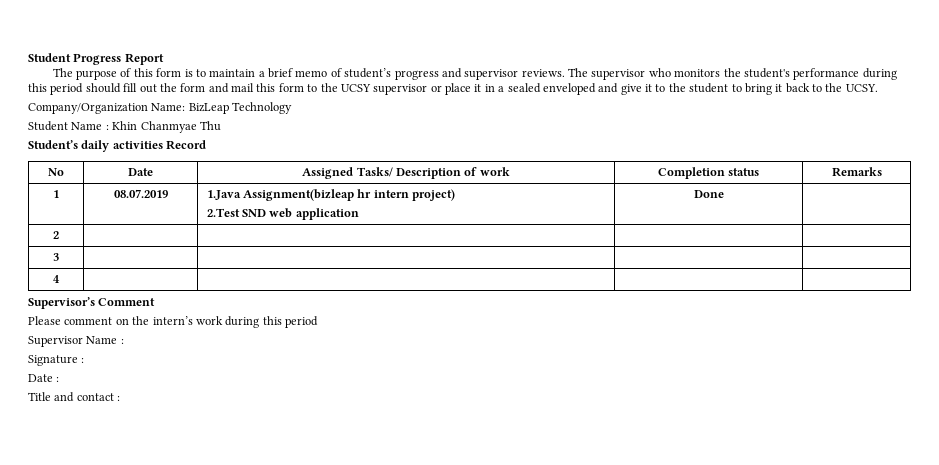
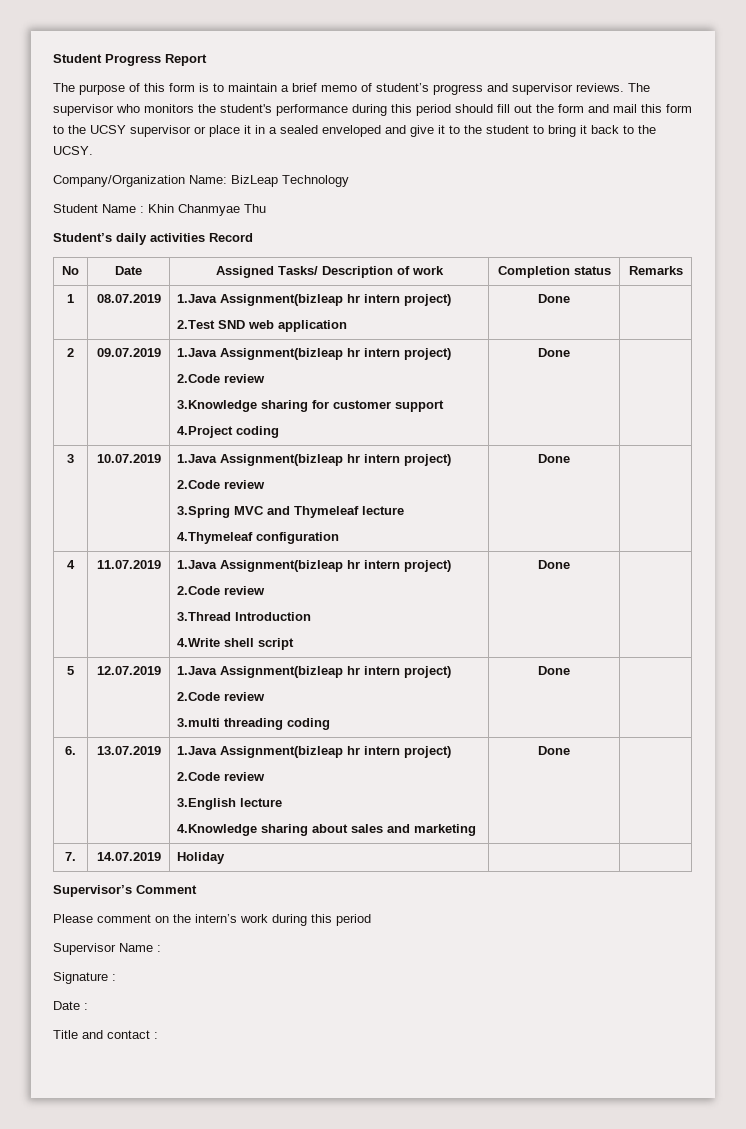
[53,253,59,261] [53,275,60,283] | | | // 3 | | | | // 4 | | -> [96,348,161,357] [177,348,452,360] [177,374,266,383] [177,400,445,412] [177,426,280,438] [538,348,570,357] [67,454,74,463] [96,454,161,463] [177,454,452,466] [177,480,266,489] [177,506,405,518] [177,532,340,544] [538,454,570,463] [67,560,75,569] [96,560,161,569] [177,560,452,572] [177,586,266,595] [177,612,312,621] [177,638,295,650] [538,560,570,569] [67,666,74,675] [96,666,161,675] [177,666,452,678] [177,692,266,701] [177,718,331,730] [538,666,570,675] [65,746,76,755] [96,746,161,755] [177,746,452,758] [177,772,266,781] [177,798,283,810] [177,824,477,836] [538,746,570,755] [65,852,76,861] [96,852,161,861] [177,852,226,864] 09.07.2019 | 1.Java Assignment(bizleap hr intern project) // 2.Code review // 3.Knowledge sharing for customer support // 4.Project coding | Done | // 3 | 10.07.2019 | 1.Java Assignment(bizleap hr intern project) // 2.Code review // 3.Spring MVC and Thymeleaf lecture // 4.Thymeleaf configuration | Done | // 4 | 11.07.2019 | 1.Java Assignment(bizleap hr intern project) // 2.Code review // 3.Thread Introduction // 4.Write shell script | Done | // 5 | 12.07.2019 | 1.Java Assignment(bizleap hr intern project) // 2.Code review // 3.multi threading coding | Done | // 6. | 13.07.2019 | 1.Java Assignment(bizleap hr intern project) // 2.Code review // 3.English lecture // 4.Knowledge sharing about sales and marketing | Done | // 7. | 14.07.2019 | Holiday

